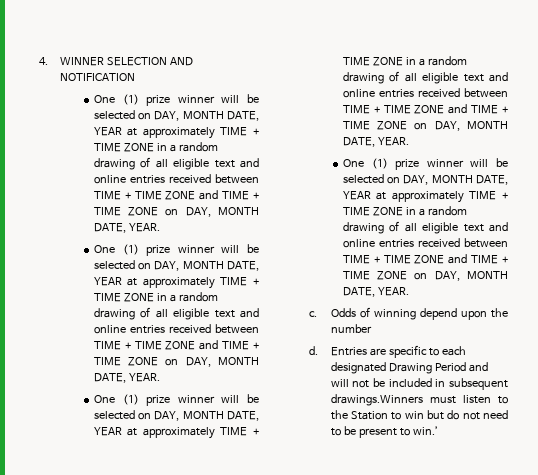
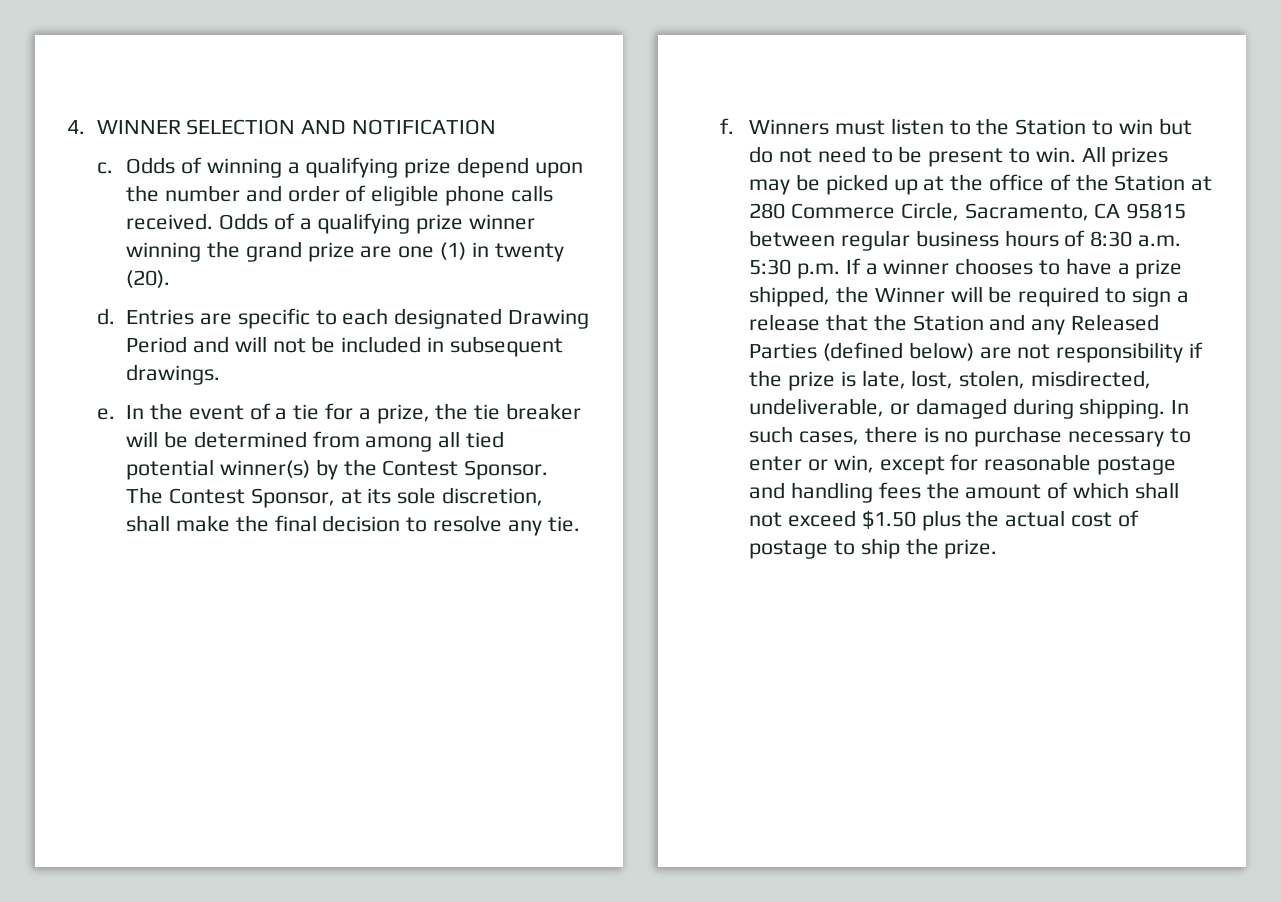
[93,94,259,106] [93,110,259,121] [93,127,259,139] [93,142,218,152] [93,157,259,170] [93,174,259,184] [93,190,259,200] [93,207,259,217] [93,223,160,233] [93,244,259,256] [93,260,259,271] [93,277,259,289] [93,292,218,302] [93,307,259,320] [93,324,259,334] [93,340,259,350] [93,357,259,367] [93,373,160,383] [93,394,259,406] [93,410,259,421] [93,427,259,439] [342,56,467,66] [342,71,508,84] [342,88,508,98] [342,104,508,114] [342,121,508,131] [342,137,409,147] [342,158,508,170] [342,174,508,185] [342,191,508,203] [342,206,467,216] [342,221,508,234] [342,238,508,248] [342,254,508,264] [342,271,508,281] [342,287,409,297] // One (1) prize winner will be selected on DAY, MONTH DATE, YEAR at approximately TIME + TIME ZONE in a random drawing of all eligible text and online entries received between TIME + TIME ZONE and TIME + TIME ZONE on DAY, MONTH DATE, YEAR. // One (1) prize winner will be selected on DAY, MONTH DATE, YEAR at approximately TIME + TIME ZONE in a random drawing of all eligible text and online entries received between TIME + TIME ZONE and TIME + TIME ZONE on DAY, MONTH DATE, YEAR. // One (1) prize winner will be selected on DAY, MONTH DATE, YEAR at approximately TIME + TIME ZONE in a random drawing of all eligible text and online entries received between TIME + TIME ZONE and TIME + TIME ZONE on DAY, MONTH DATE, YEAR. // One (1) prize winner will be selected on DAY, MONTH DATE, YEAR at approximately TIME + TIME ZONE in a random drawing of all eligible text and online entries received between TIME + TIME ZONE and TIME + TIME ZONE on DAY, MONTH DATE, YEAR. -> (497, 127) none
(416, 314) none -> [287,157,452,178] a qualifying prize
(372, 328) none -> [245,185,553,206] [126,213,536,234] [126,241,564,262] [126,270,171,288] and order of eligible phone calls received. Odds of a qualifying prize winner winning the grand prize are one (1) in twenty (20).
[330,394,423,406] drawings.Winners -> [126,364,221,385] [96,403,582,424] [126,431,505,452] [126,459,549,480] [126,487,544,508] [126,515,580,536] [719,118,830,135] drawings. // e. In the event of a tie for a prize, the tie breaker will be determined from among all tied potential winner(s) by the Contest Sponsor. The Contest Sponsor, at its sole discretion, shall make the final decision to resolve any tie. // f. Winners
[412,426,438,435] win.’ -> [1035,146,1169,167] [749,174,1213,195] [749,202,1187,221] [749,230,1182,251] [749,258,1183,279] [749,286,1189,307] [749,314,1160,335] [749,342,1204,363] [749,370,1152,391] [749,398,1190,419] [749,426,1191,447] [749,454,1177,475] [749,482,1179,503] [749,510,1139,531] [749,538,998,559] win. All prizes may be picked up at the office of the Station at 280 Commerce Circle, Sacramento, CA 95815 between regular business hours of 8:30 a.m. 5:30 p.m. If a winner chooses to have a prize shipped, the Winner will be required to sign a release that the Station and any Released Parties (defined below) are not responsibility if the prize is late, lost, stolen, misdirected, undeliverable, or damaged during shipping. In such cases, there is no purchase necessary to enter or win, except for reasonable postage and handling fees the amount of which shall not exceed $1.50 plus the actual cost of postage to ship the prize.

